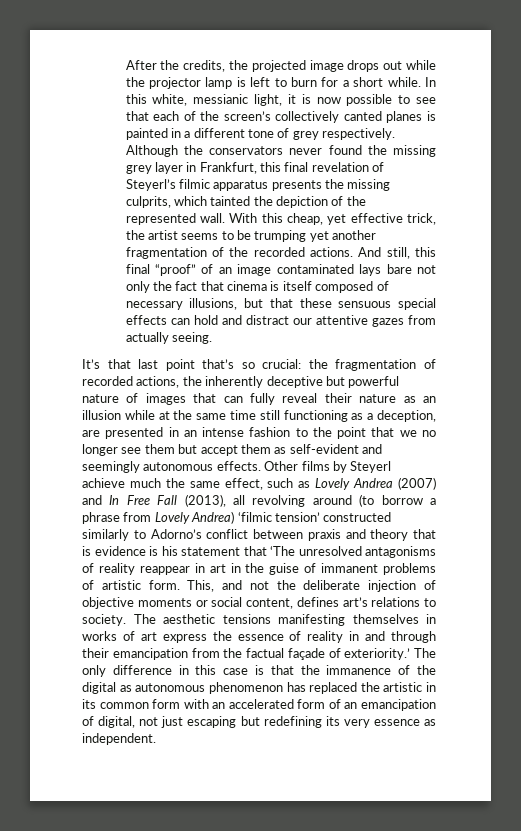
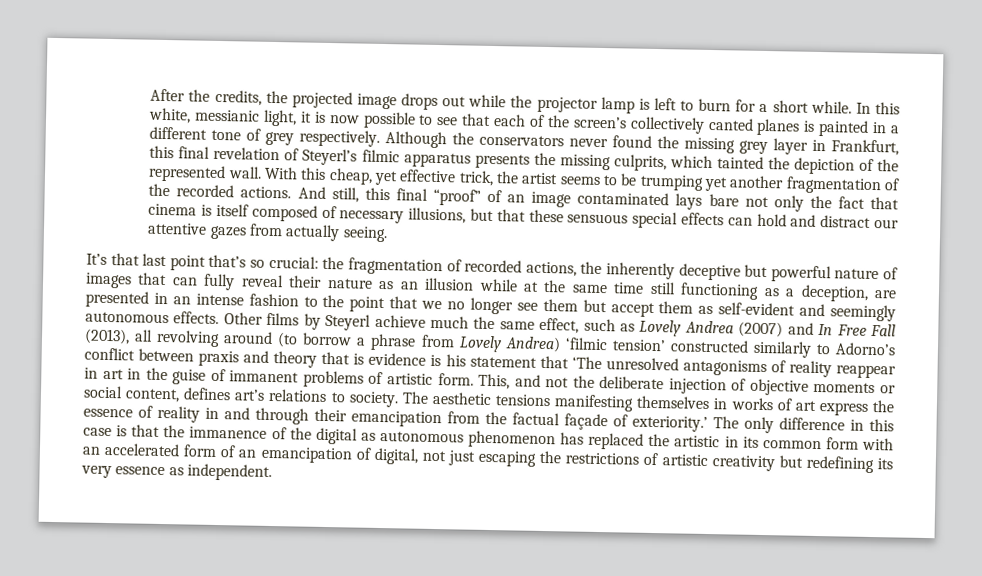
(237, 722) none -> [539,450,775,472] the restrictions of artistic creativity

